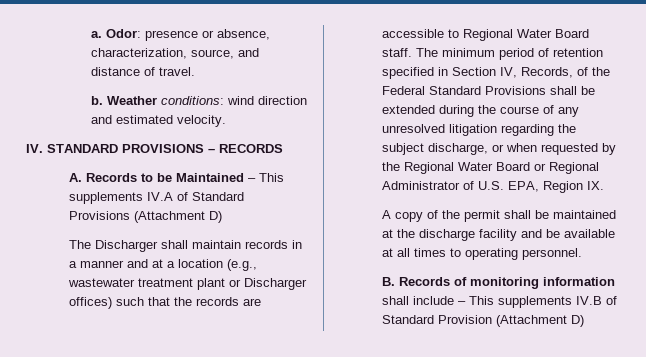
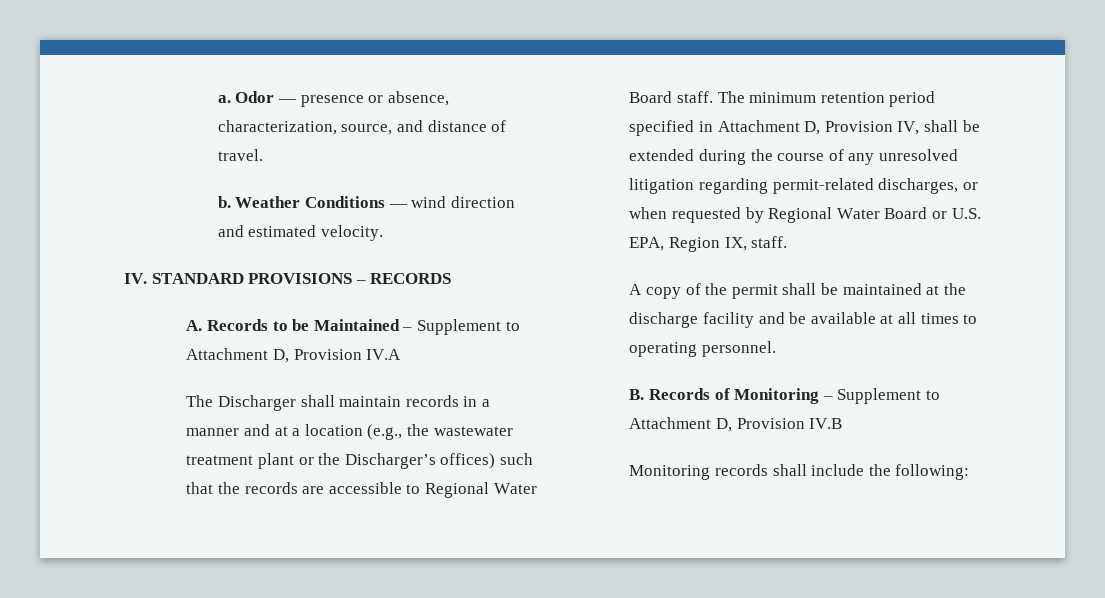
[105,29,141,38] Odor: -> [235,91,297,103] Odor —
[160,96,224,105] conditions: -> [304,196,408,208] Conditions —
[259,173,285,182] [69,192,245,204] [69,211,223,223] This supplements IV.A of Standard Provisions (Attachment D) -> [417,319,520,335] [186,348,402,363] Supplement to Attachment D, Provision IV.A
(258, 265) none -> [407,424,430,436] the
[244,278,308,290] Discharger -> [318,453,436,469] the Discharger’s
[499,48,604,60] [382,67,611,79] [382,86,547,95] period of retention specified in Section IV, Records, of the Federal Standard Provisions -> [820,91,936,107] [629,120,920,136] retention period specified in Attachment D, Provision IV,
[558,124,577,133] [382,143,489,155] the subject discharge, -> [772,178,959,194] permit-related discharges,
[382,162,401,171] the -> (764, 215) none
[549,162,600,174] [382,181,475,190] Regional Administrator of -> (948, 215) none
[587,181,605,190] IX. -> [724,236,788,251] IX, staff.
[470,277,616,289] [382,296,618,308] [382,315,585,327] monitoring information shall include – This supplements IV.B of Standard Provision (Attachment D) -> [734,388,941,404] [629,417,843,432] [629,464,970,480] Monitoring – Supplement to Attachment D, Provision IV.B // Monitoring records shall include the following:

